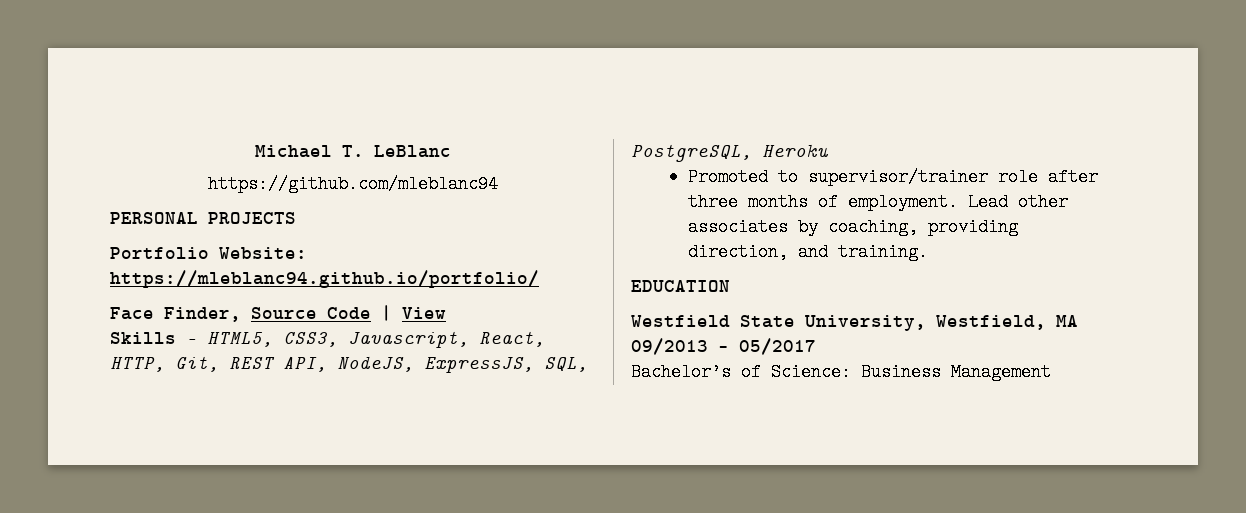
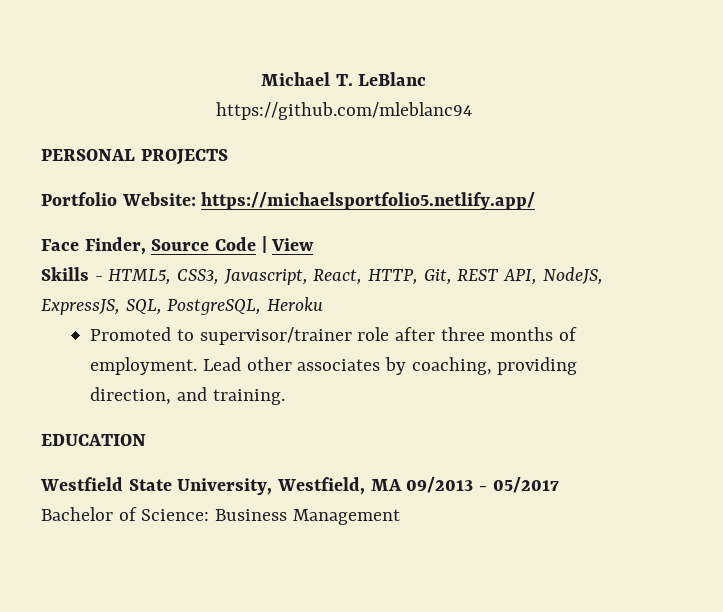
[110,270,539,288] https://mleblanc94.github.io/portfolio/ -> [201,192,536,210] https://michaelsportfolio5.netlify.app/
[631,363,731,381] Bachelor’s -> [41,507,113,521] Bachelor

